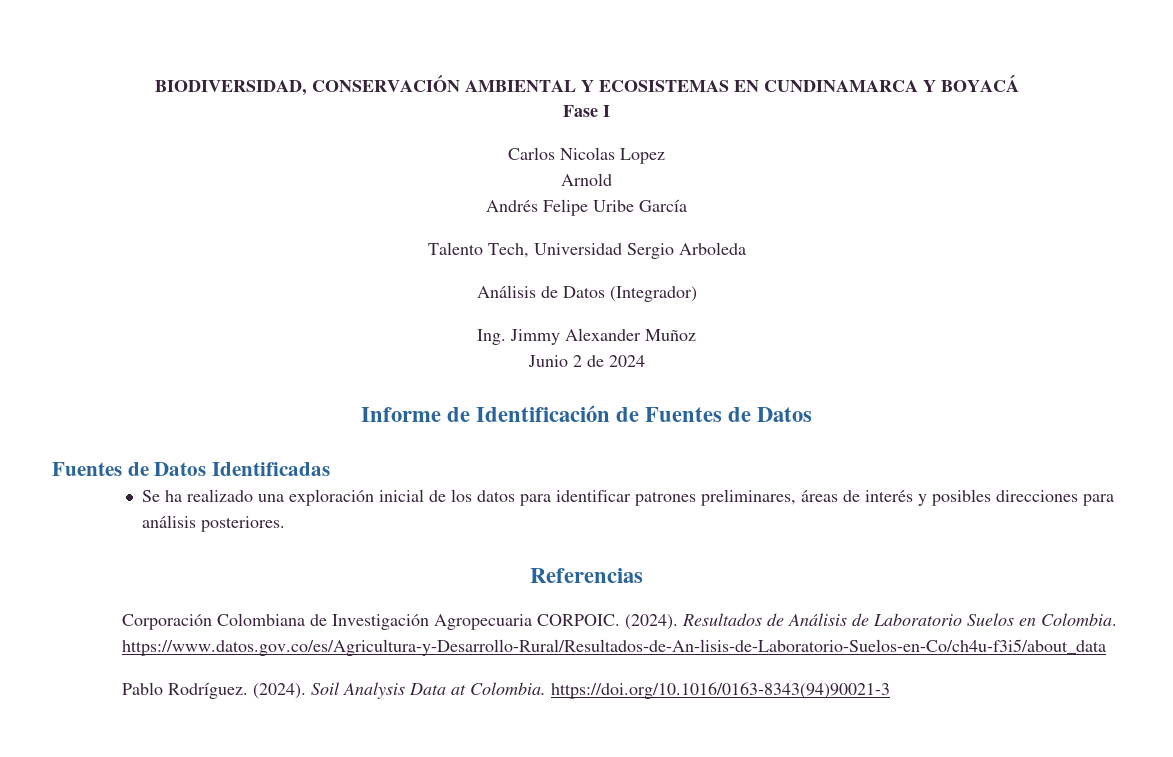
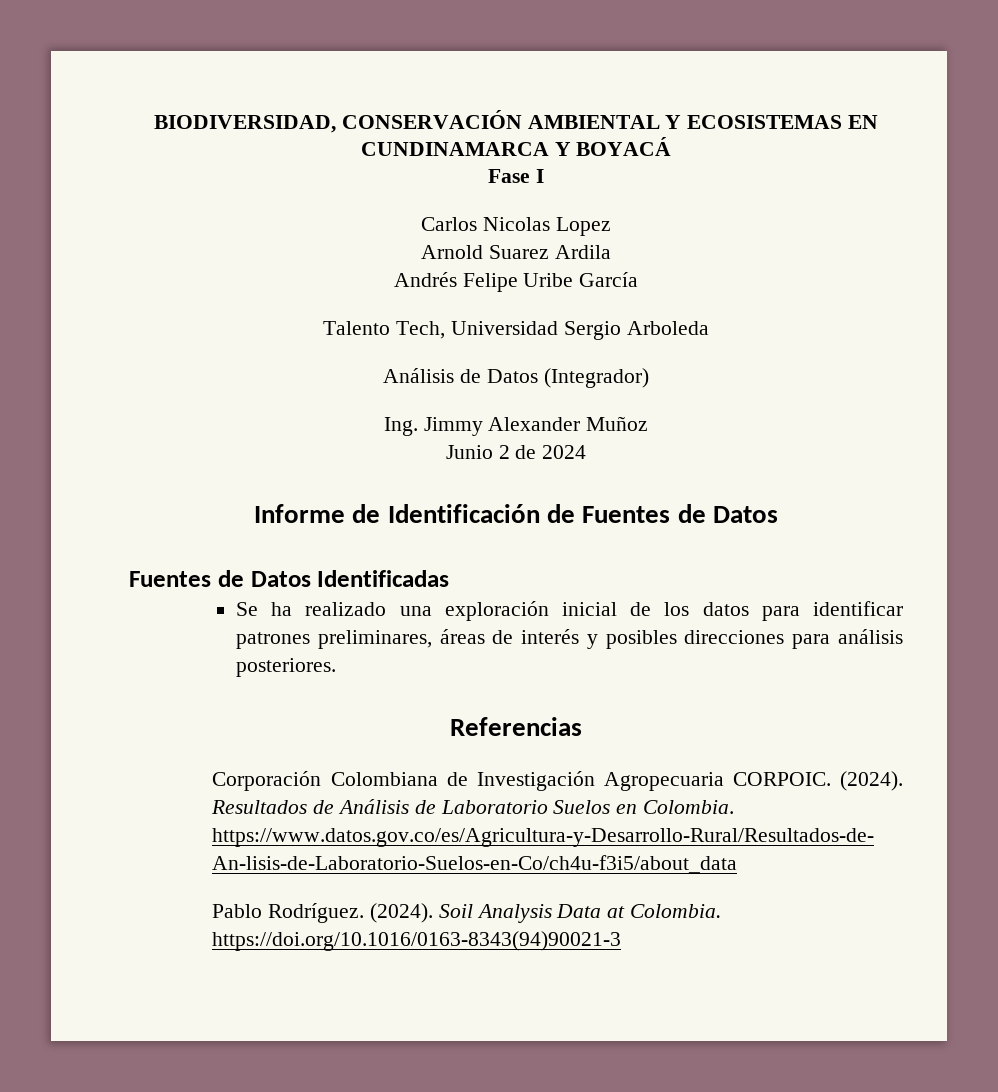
(612, 179) none -> [489,245,611,259] Suarez Ardila

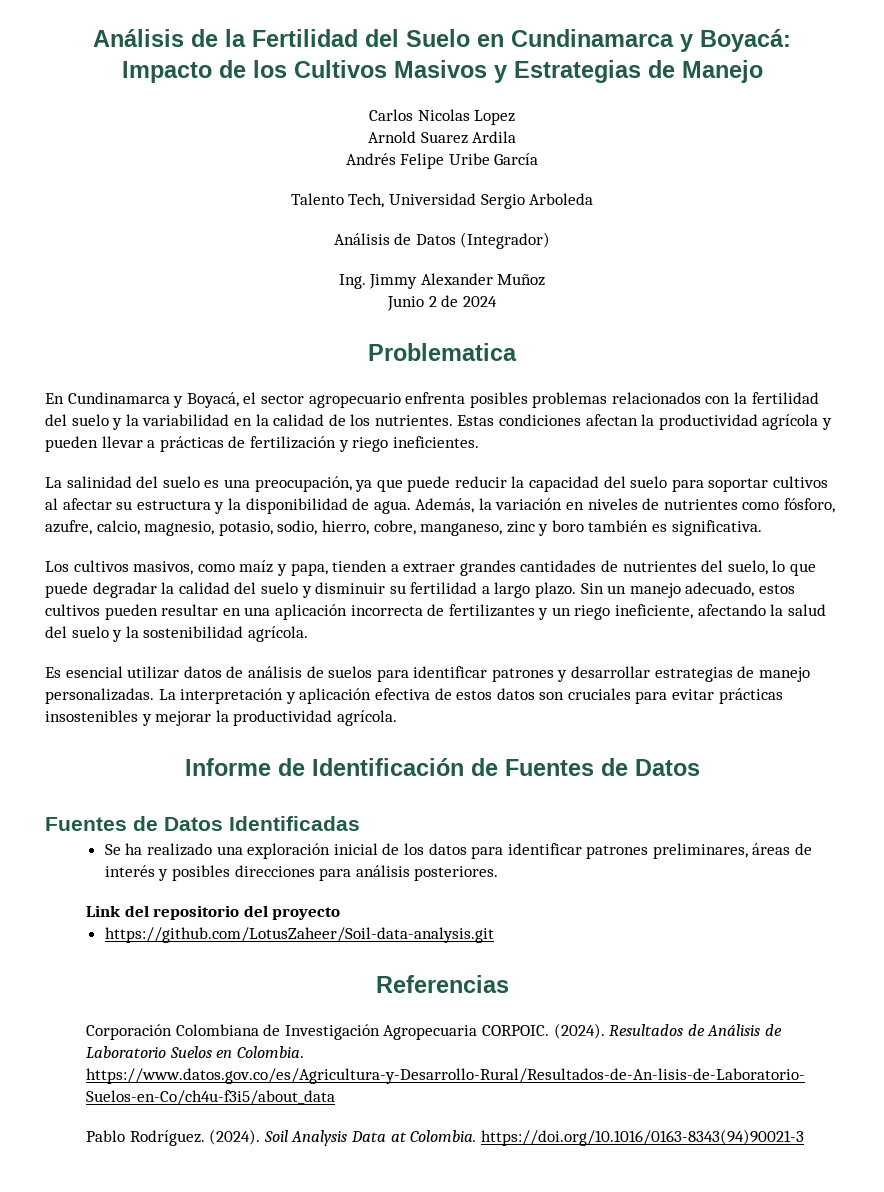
[153,110,879,133] [360,137,672,156] [488,169,544,183] BIODIVERSIDAD, CONSERVACIÓN AMBIENTAL Y ECOSISTEMAS EN CUNDINAMARCA Y BOYACÁ // Fase I -> [93,29,791,52] [121,60,763,83] Análisis de la Fertilidad del Suelo en Cundinamarca y Boyacá: Impacto de los Cultivos Masivos y Estrategias de Manejo
(587, 452) none -> [368,343,517,361] [45,392,819,408] [45,414,833,430] [45,436,479,452] [45,476,829,492] [45,498,836,514] [45,520,762,536] [45,560,817,576] [45,582,796,598] [45,604,826,620] [45,626,308,642] [45,666,810,682] [45,688,783,704] [45,710,397,726] // Problematica // En Cundinamarca y Boyacá, el sector agropecuario enfrenta posibles problemas relacionados con la fertilidad del suelo y la variabilidad en la calidad de los nutrientes. Estas condiciones afectan la productividad agrícola y pueden llevar a prácticas de fertilización y riego ineficientes. // La salinidad del suelo es una preocupación, ya que puede reducir la capacidad del suelo para soportar cultivos al afectar su estructura y la disponibilidad de agua. Además, la variación en niveles de nutrientes como fósforo, azufre, calcio, magnesio, potasio, sodio, hierro, cobre, manganeso, zinc y boro también es significativa. // Los cultivos masivos, como maíz y papa, tienden a extraer grandes cantidades de nutrientes del suelo, lo que puede degradar la calidad del suelo y disminuir su fertilidad a largo plazo. Sin un manejo adecuado, estos cultivos pueden resultar en una aplicación incorrecta de fertilizantes y un riego ineficiente, afectando la salud del suelo y la sostenibilidad agrícola. // Es esencial utilizar datos de análisis de suelos para identificar patrones y desarrollar estrategias de manejo personalizadas. La interpretación y aplicación efectiva de estos datos son cruciales para evitar prácticas insostenibles y mejorar la productividad agrícola.
(337, 667) none -> [86,905,341,920] [104,927,494,943] // Link del repositorio del proyecto // https://github.com/LotusZaheer/Soil-data-analysis.git

